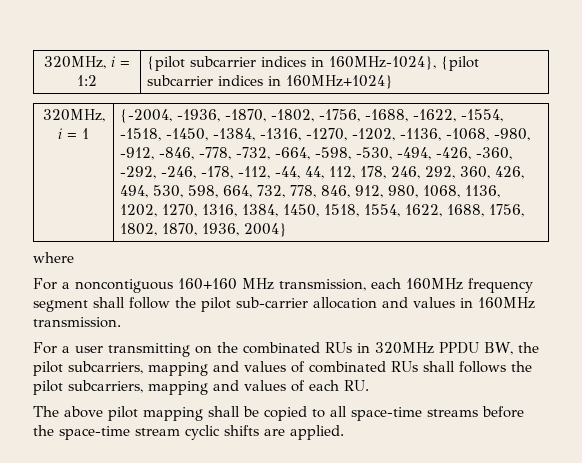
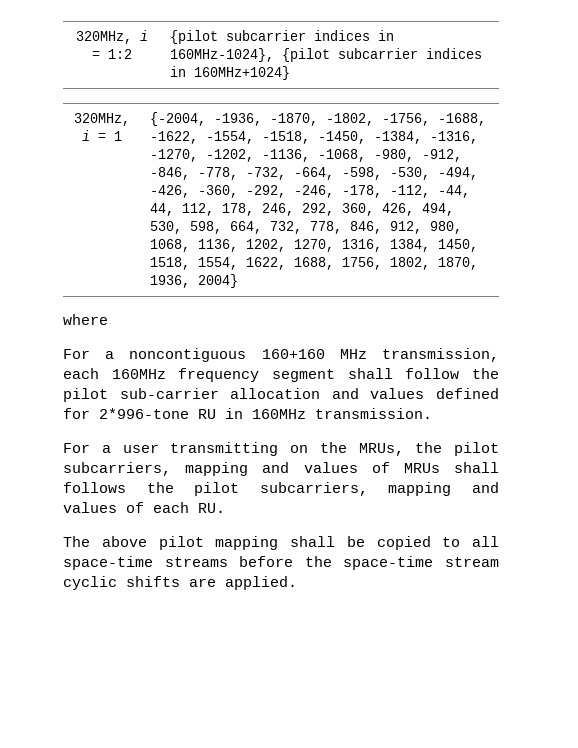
(455, 302) none -> [436,388,500,399] [63,408,216,419] defined for 2*996-tone RU
[243,342,539,355] [33,361,418,376] combinated RUs in 320MHz PPDU BW, the pilot subcarriers, mapping and values of combinated RUs -> [358,442,499,456] [63,462,440,476] MRUs, the pilot subcarriers, mapping and values of MRUs

